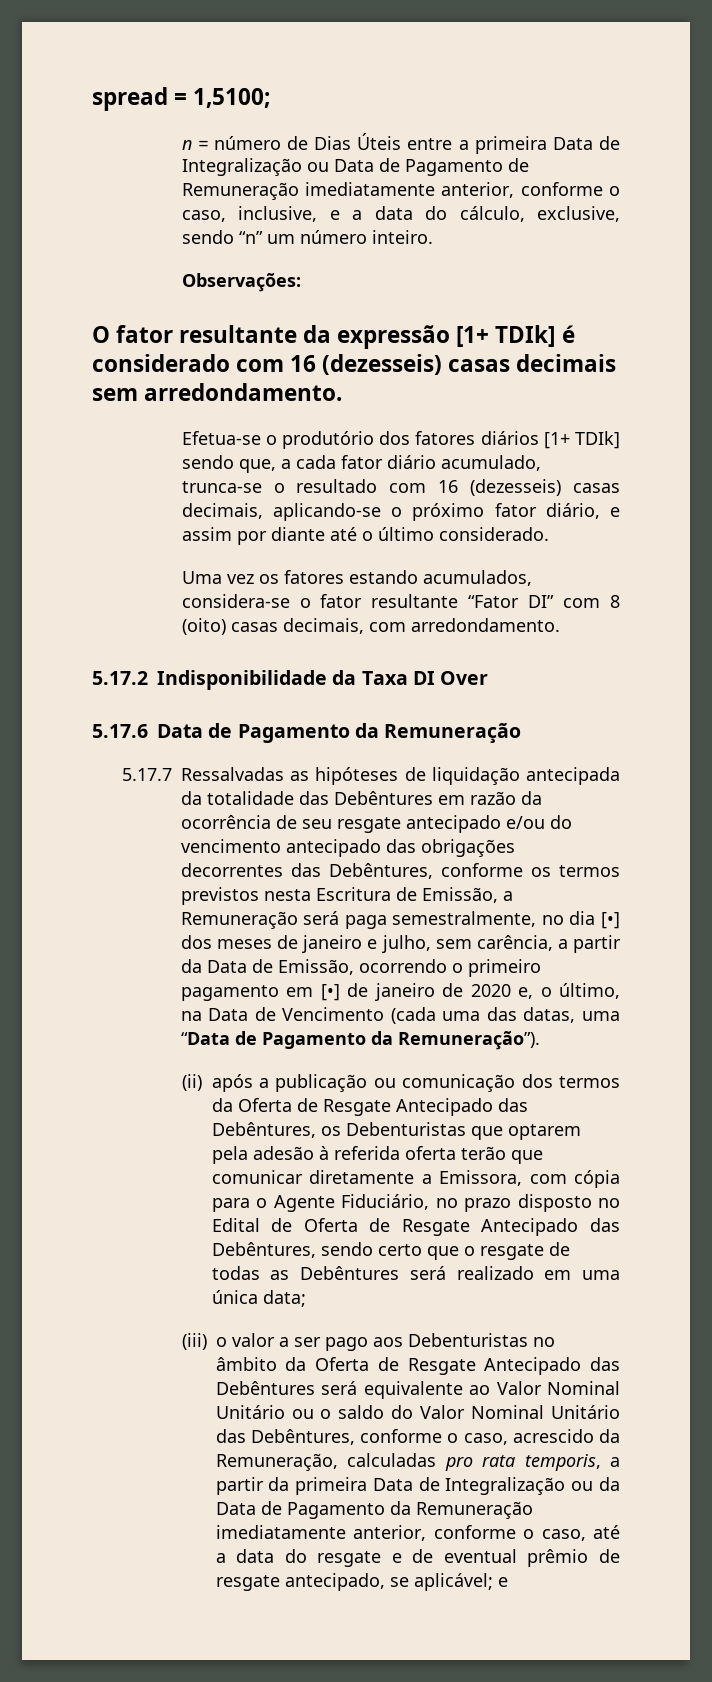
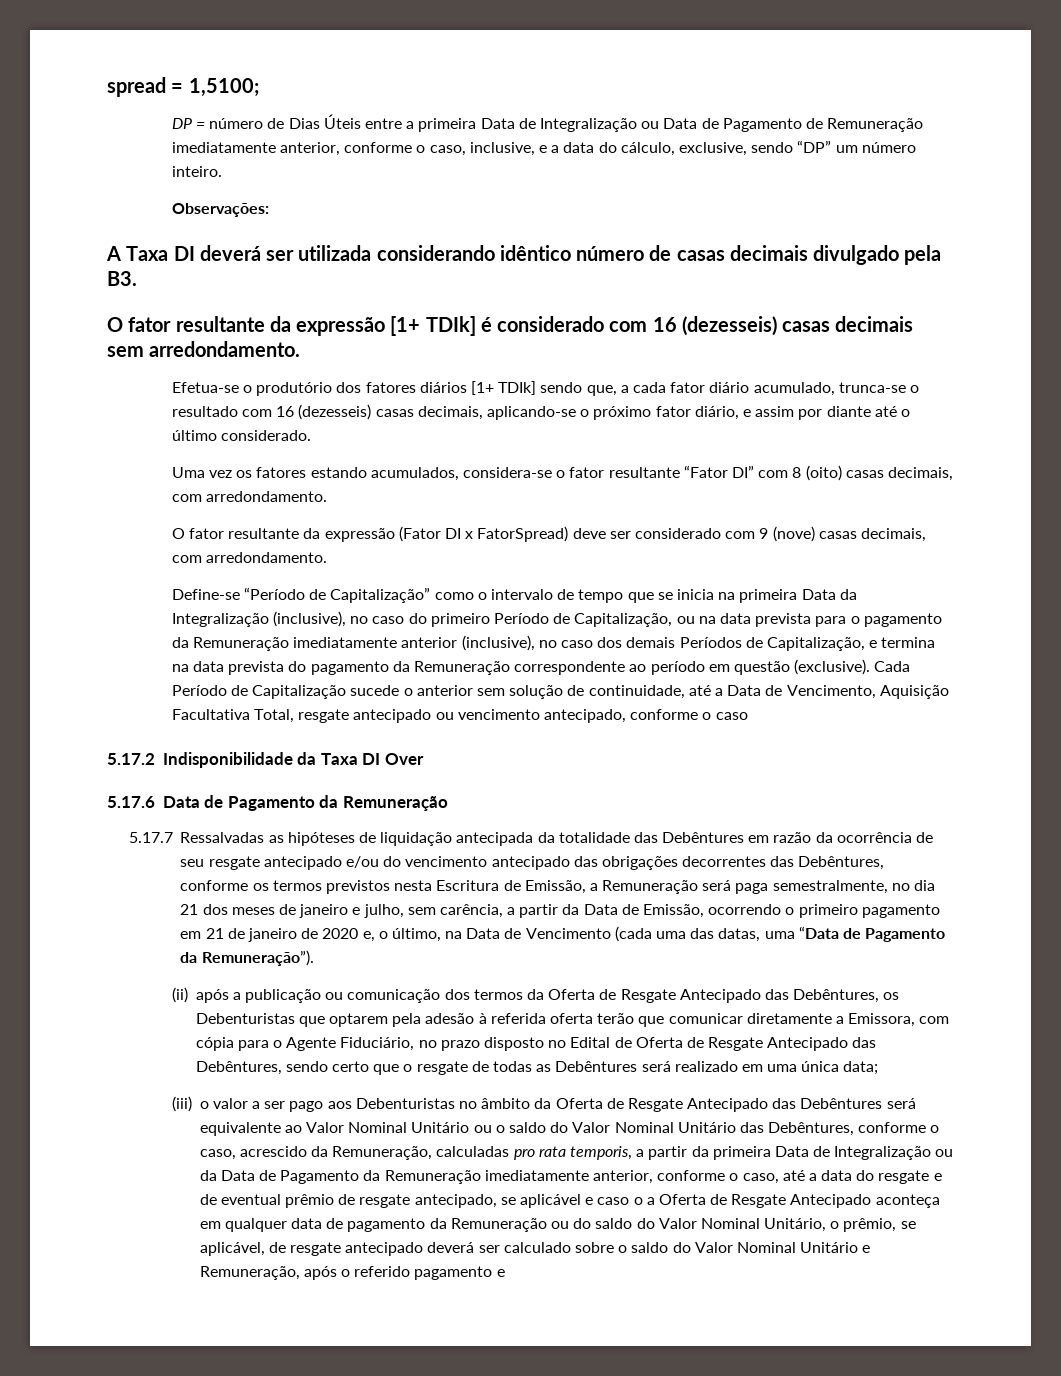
[181,140,192,150] n -> [171,118,192,129] DP
[238,231,263,244] “n” -> [797,140,832,153] “DP”
(301, 282) none -> [106,245,942,265] [107,271,137,286] // A Taxa DI deverá ser utilizada considerando idêntico número de casas decimais divulgado pela B3.
(560, 625) none -> [171,526,926,542] [171,552,328,563] [171,587,857,603] [171,611,942,627] [171,635,936,651] [171,659,911,675] [171,685,949,699] [171,709,748,723] // O fator resultante da expressão (Fator DI x FatorSpread) deve ser considerado com 9 (nove) casas decimais, com arredondamento. // Define-se “Período de Capitalização” como o intervalo de tempo que se inicia na primeira Data da Integralização (inclusive), no caso do primeiro Período de Capitalização, ou na data prevista para o pagamento da Remuneração imediatamente anterior (inclusive), no caso dos demais Períodos de Capitalização, e termina na data prevista do pagamento da Remuneração correspondente ao período em questão (exclusive). Cada Período de Capitalização sucede o anterior sem solução de continuidade, até a Data de Vencimento, Aquisição Facultativa Total, resgate antecipado ou vencimento antecipado, conforme o caso
[601,912,620,929] [•] -> [180,904,199,915] 21
[320,984,340,1001] [•] -> [205,928,224,939] 21
[413,1573,493,1591] aplicável; -> [519,1194,940,1208] [199,1218,916,1232] [199,1242,871,1256] [199,1266,493,1280] aplicável e caso o a Oferta de Resgate Antecipado aconteça em qualquer data de pagamento da Remuneração ou do saldo do Valor Nominal Unitário, o prêmio, se aplicável, de resgate antecipado deverá ser calculado sobre o saldo do Valor Nominal Unitário e Remuneração, após o referido pagamento

